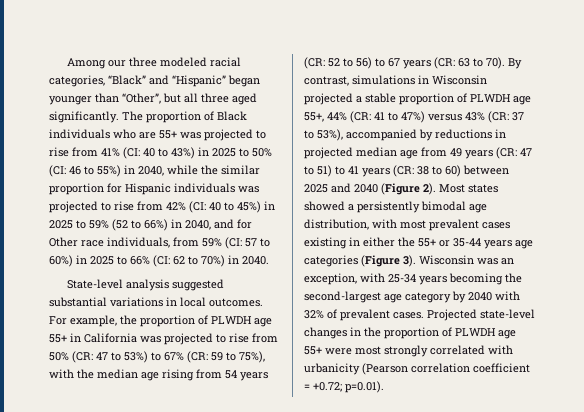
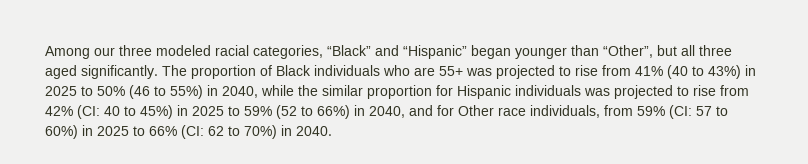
[123,147,155,159] (CI: 40 -> [667,65,688,79] (40
[49,165,81,177] (CI: 46 -> [129,85,150,99] (46
[66,279,224,291] [49,297,263,307] [49,315,272,327] [49,333,278,345] [49,351,265,363] [49,369,268,381] [304,57,522,69] [304,75,487,86] [304,93,531,105] [304,111,524,123] [304,129,506,141] [304,147,532,159] [304,165,509,177] [304,183,498,195] [304,201,487,213] [304,219,510,231] [304,237,533,249] [304,255,514,267] [304,273,522,285] [304,291,520,303] [304,309,535,321] [304,327,516,339] [304,345,513,357] [304,363,530,375] [304,381,384,393] // State-level analysis suggested substantial variations in local outcomes. For example, the proportion of PLWDH age 55+ in California was projected to rise from 50% (CR: 47 to 53%) to 67% (CR: 59 to 75%), with the median age rising from 54 years (CR: 52 to 56) to 67 years (CR: 63 to 70). By contrast, simulations in Wisconsin projected a stable proportion of PLWDH age 55+, 44% (CR: 41 to 47%) versus 43% (CR: 37 to 53%), accompanied by reductions in projected median age from 49 years (CR: 47 to 51) to 41 years (CR: 38 to 60) between 2025 and 2040 (Figure 2). Most states showed a persistently bimodal age distribution, with most prevalent cases existing in either the 55+ or 35-44 years age categories (Figure 3). Wisconsin was an exception, with 25-34 years becoming the second-largest age category by 2040 with 32% of prevalent cases. Projected state-level changes in the proportion of PLWDH age 55+ were most strongly correlated with urbanicity (Pearson correlation coefficient = +0.72; p=0.01). -> (332, 131) none

